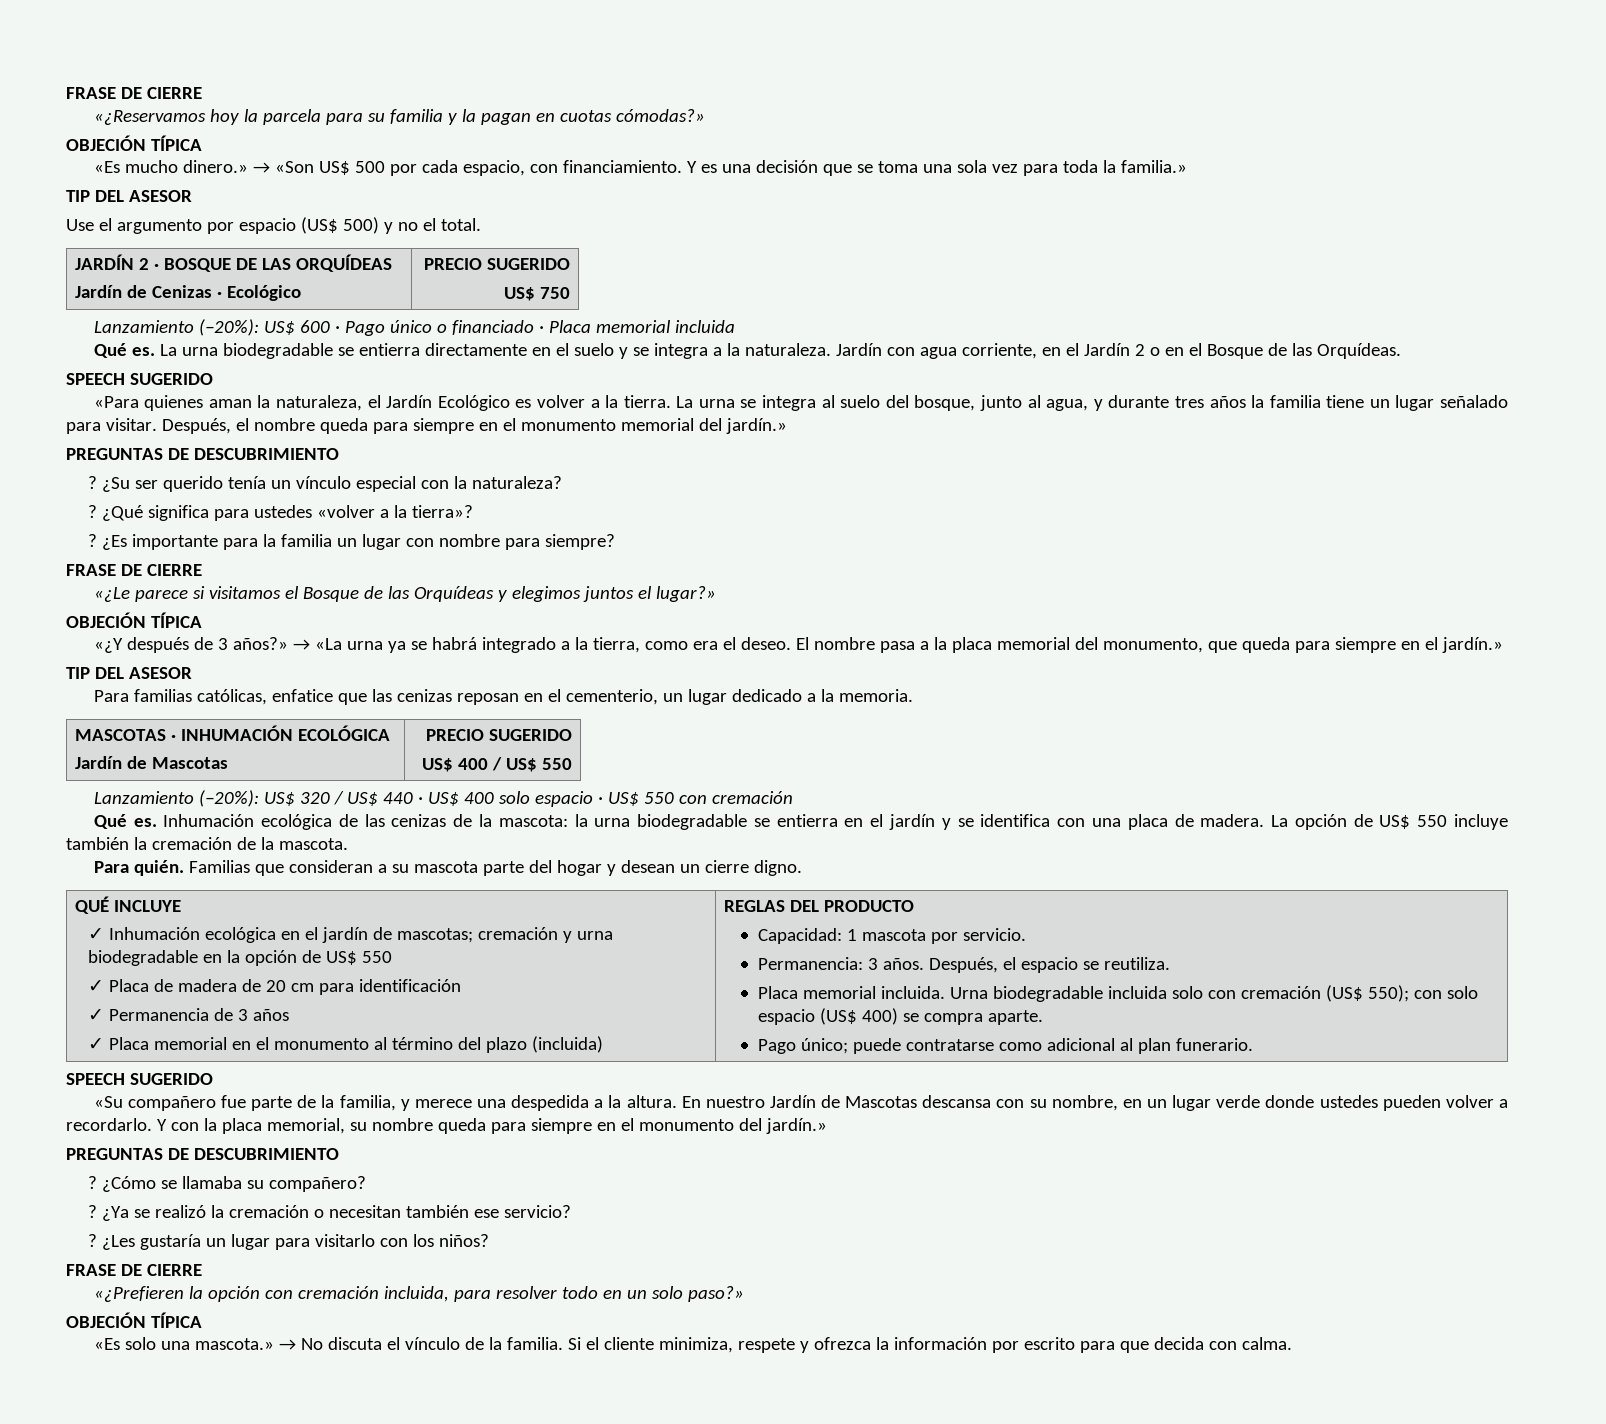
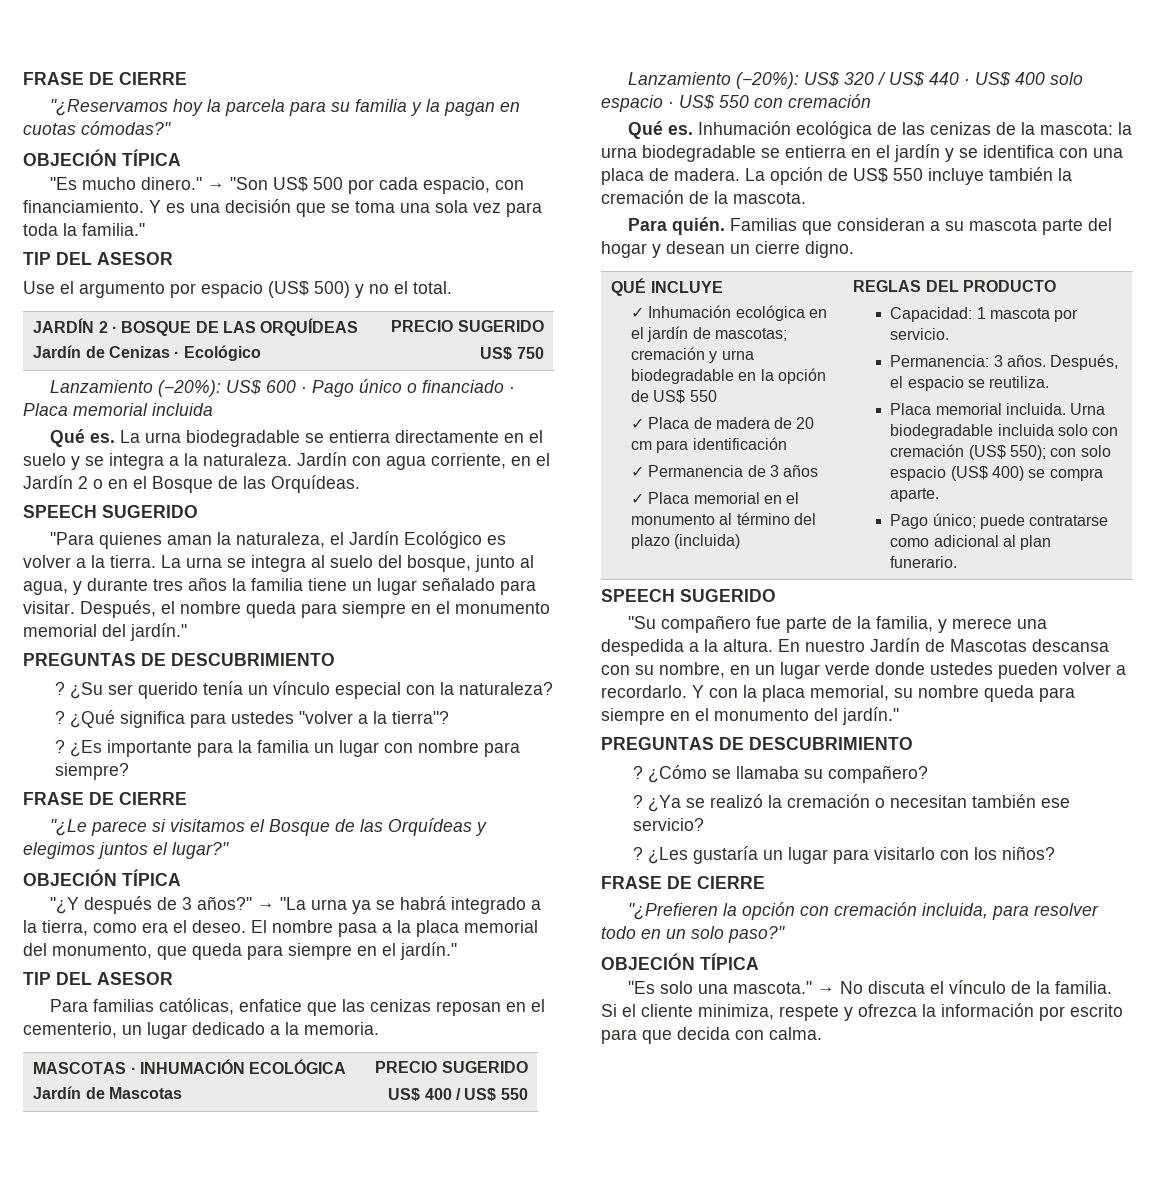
[66,87,202,99] [93,110,206,125] FRASE DE CIERRE // «¿Reservamos -> [23,72,187,85] [50,99,169,116] FRASE DE CIERRE // "¿Reservamos
[615,109,705,122] [66,135,202,151] [93,160,314,173] cómodas?» // OBJECIÓN TÍPICA // «Es mucho dinero.» → «Son -> [81,121,171,135] [23,149,181,166] [50,177,269,190] cómodas?" // OBJECIÓN TÍPICA // "Es mucho dinero." → "Son
[1120,160,1187,173] familia.» -> [82,223,145,236] familia."
[93,396,139,408] «Para -> [50,532,95,545] "Para
[725,418,787,434] jardín.» -> [130,623,187,641] jardín."
[316,505,473,518] «volver a la tierra»? -> [299,711,450,724] "volver a la tierra"?
[93,587,130,602] «¿Le -> [50,819,88,836] "¿Le
[655,586,716,602] [66,612,202,628] [93,638,123,653] lugar?» // OBJECIÓN TÍPICA // «¿Y -> [172,842,229,859] [23,869,181,886] [50,897,80,914] lugar?" // OBJECIÓN TÍPICA // "¿Y
[232,637,342,650] años?» → «La -> [197,896,307,910] años?" → "La
[1441,637,1503,653] jardín.» -> [400,942,457,960] jardín."
[93,1096,123,1108] «Su -> [628,616,657,629] "Su
[765,1118,827,1134] jardín.» -> [842,707,899,725] jardín."
[93,1286,184,1302] «¿Prefieren -> [628,903,719,920] "¿Prefieren
[687,1286,744,1302] [66,1312,202,1328] [93,1338,120,1350] paso?» // OBJECIÓN TÍPICA // «Es -> [728,926,785,943] [601,953,759,970] [628,981,656,994] paso?" // OBJECIÓN TÍPICA // "Es
[194,1338,274,1350] mascota.» -> [733,981,813,994] mascota."

